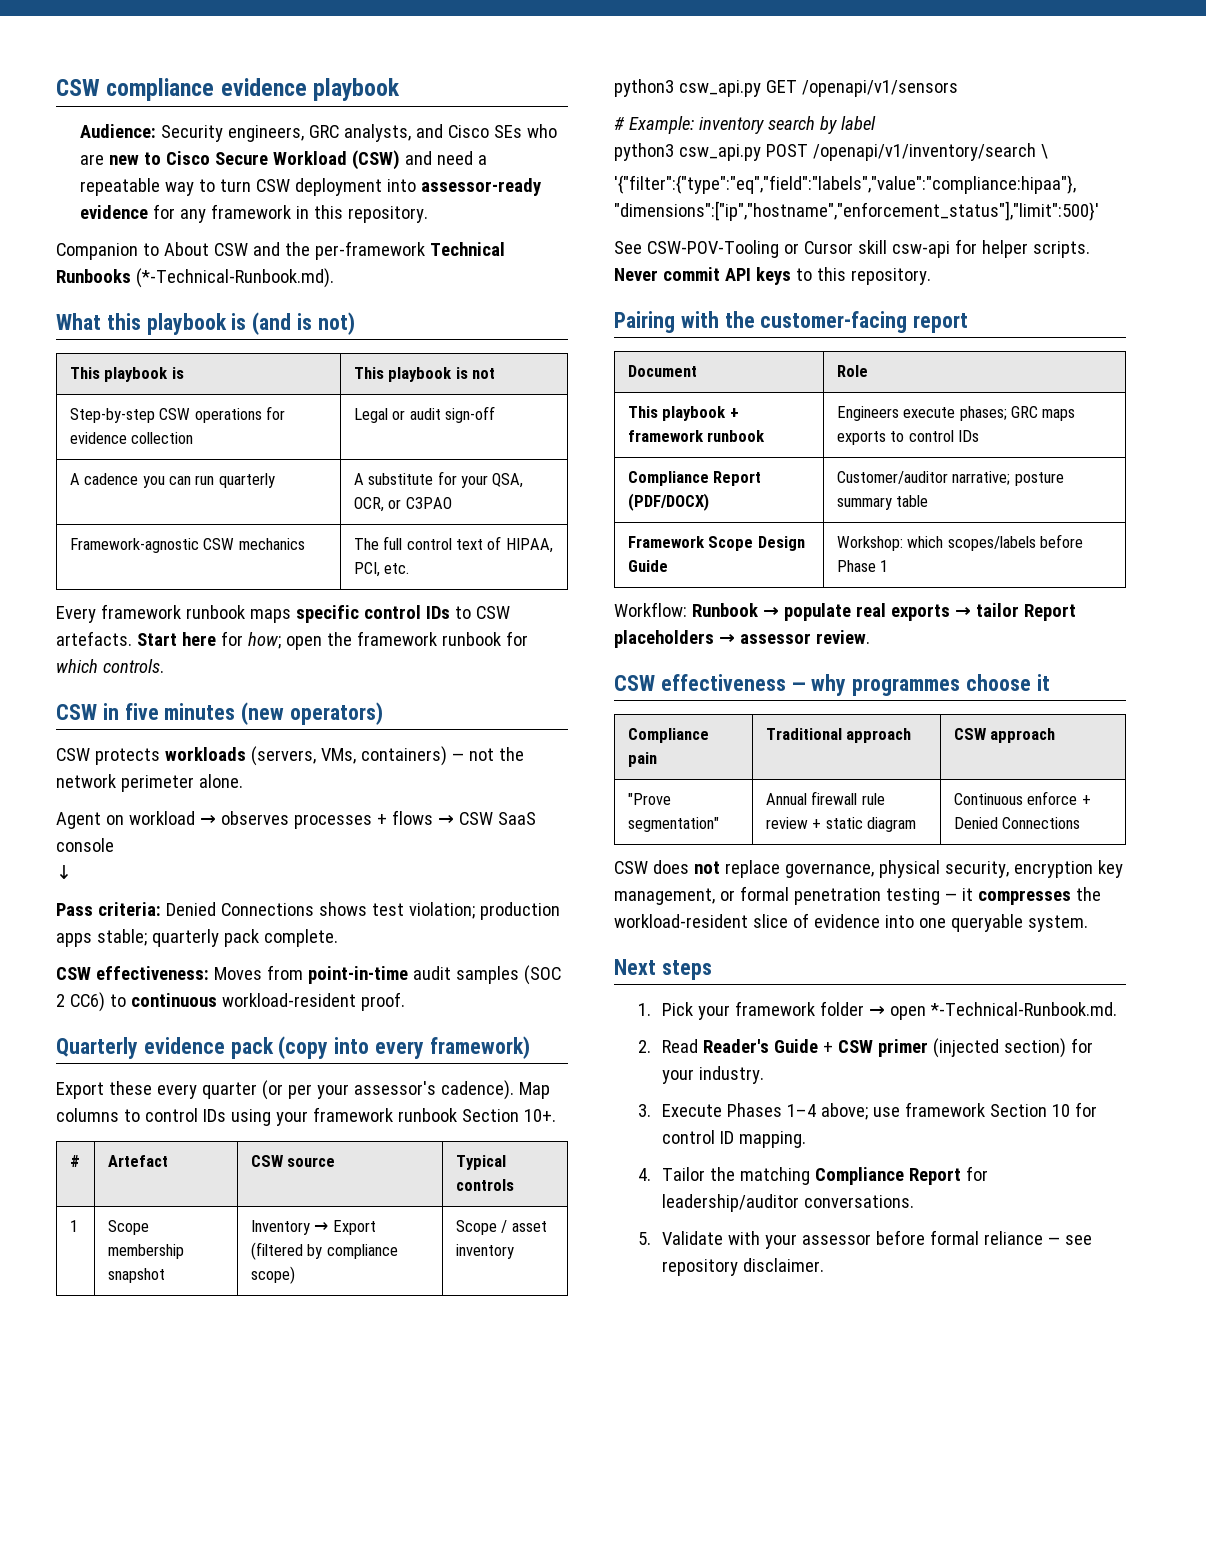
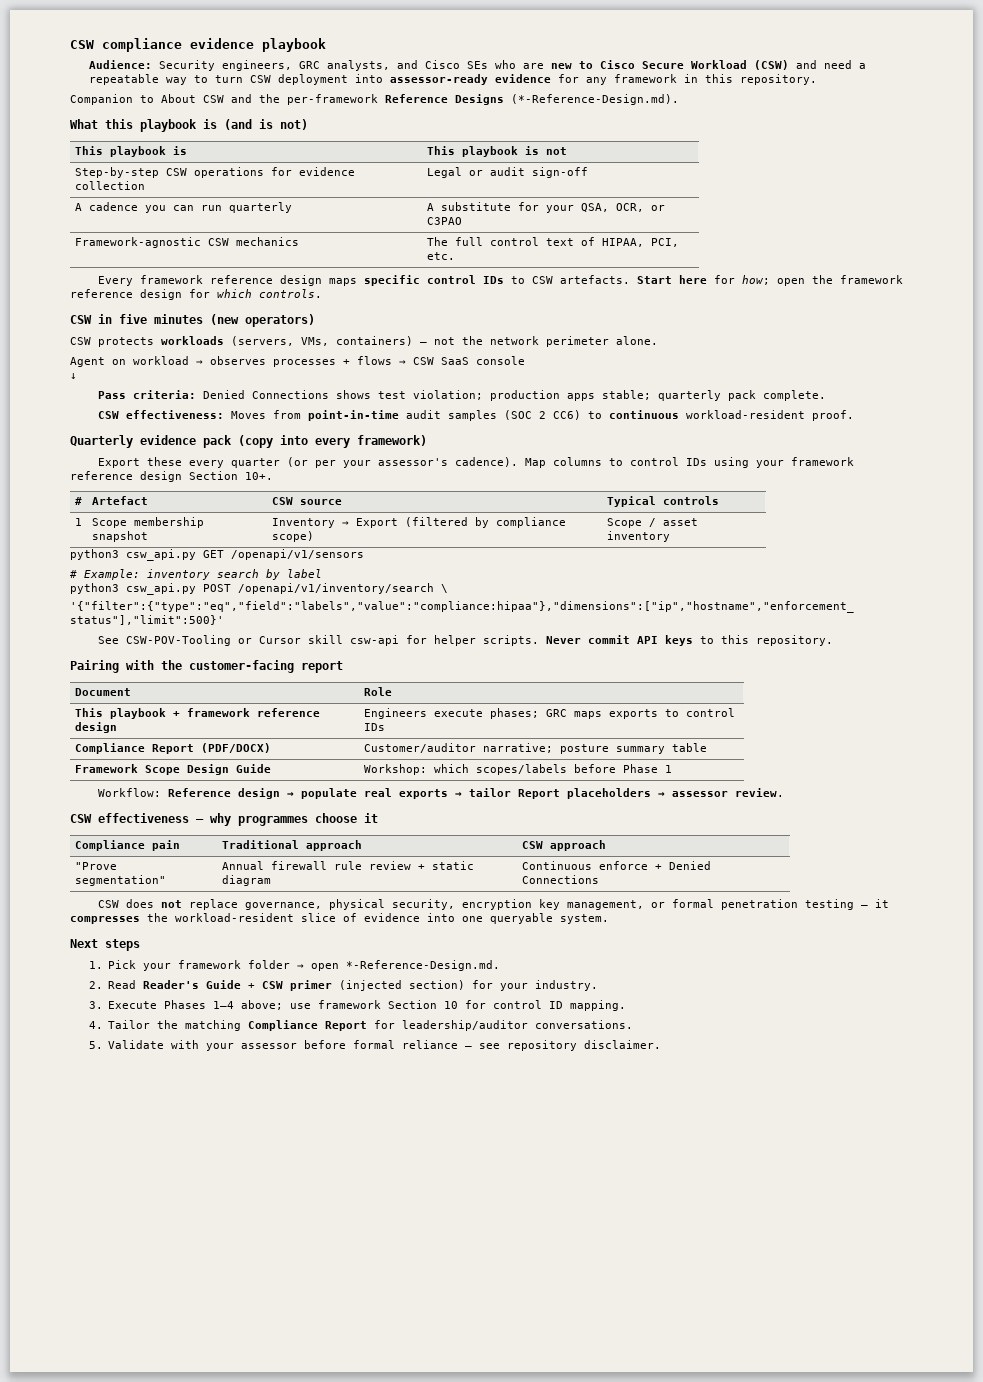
[429,242,505,256] [56,268,334,288] Technical Runbooks (*-Technical-Runbook.md). -> [385,94,679,105] Reference Designs (*-Reference-Design.md).
[185,605,245,619] runbook -> [210,275,323,286] reference design
[441,632,501,646] runbook -> [70,289,182,300] reference design
[397,1108,457,1122] runbook -> [70,471,182,482] reference design
[707,430,766,442] runbook -> [256,708,320,717] [74,722,117,733] reference design
[691,603,758,617] Runbook -> [168,788,281,799] Reference design
[930,1002,1118,1016] *-Technical-Runbook.md. -> [346,960,501,971] *-Reference-Design.md.

